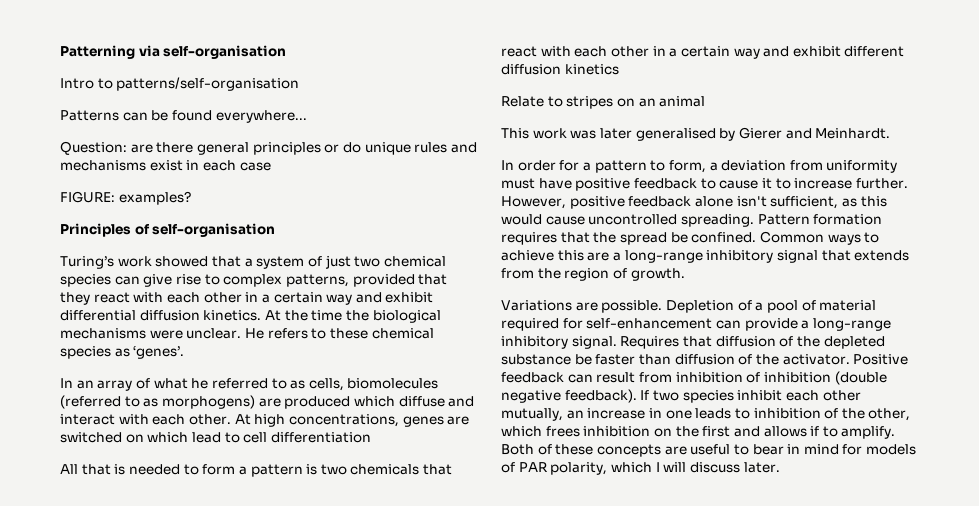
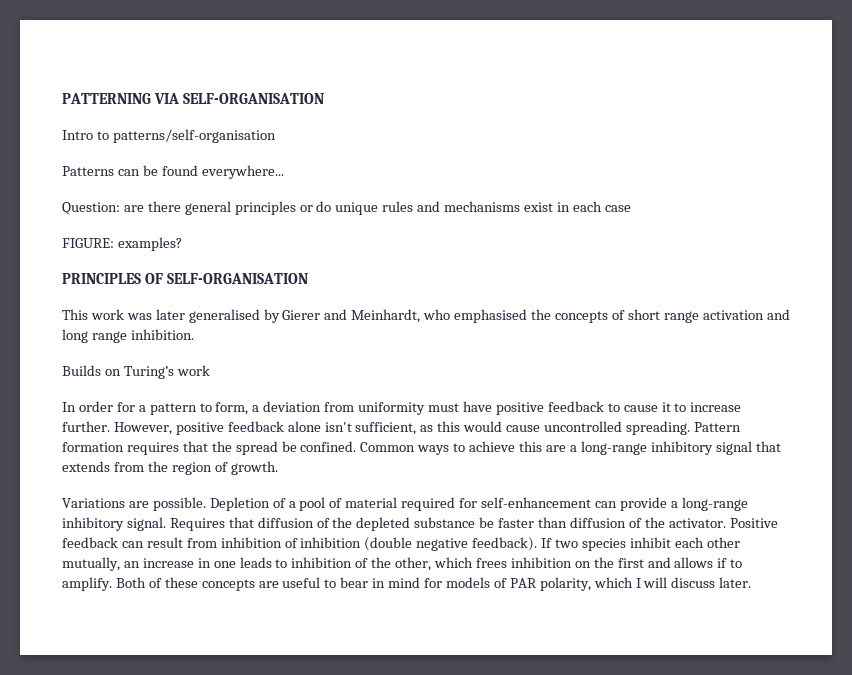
[60,45,287,59] Patterning via self-organisation -> [62,93,324,104] PATTERNING VIA SELF-ORGANISATION
[60,223,276,237] [60,255,446,269] [60,274,448,287] [60,292,434,305] [60,310,441,323] [60,328,434,339] [60,346,185,359] [60,378,439,391] [60,395,475,409] [60,414,470,427] [60,432,371,443] [60,464,453,477] [501,46,905,59] [501,64,619,75] [501,96,706,109] Principles of self-organisation // Turing’s work showed that a system of just two chemical species can give rise to complex patterns, provided that they react with each other in a certain way and exhibit differential diffusion kinetics. At the time the biological mechanisms were unclear. He refers to these chemical species as ‘genes’. // In an array of what he referred to as cells, biomolecules (referred to as morphogens) are produced which diffuse and interact with each other. At high concentrations, genes are switched on which lead to cell differentiation // All that is needed to form a pattern is two chemicals that react with each other in a certain way and exhibit different diffusion kinetics // Relate to stripes on an animal -> [62,273,308,284] PRINCIPLES OF SELF-ORGANISATION
[815,128,891,139] Meinhardt. -> [351,309,790,323] [62,329,194,343] [62,365,210,379] Meinhardt, who emphasised the concepts of short range activation and long range inhibition. // Builds on Turing’s work

